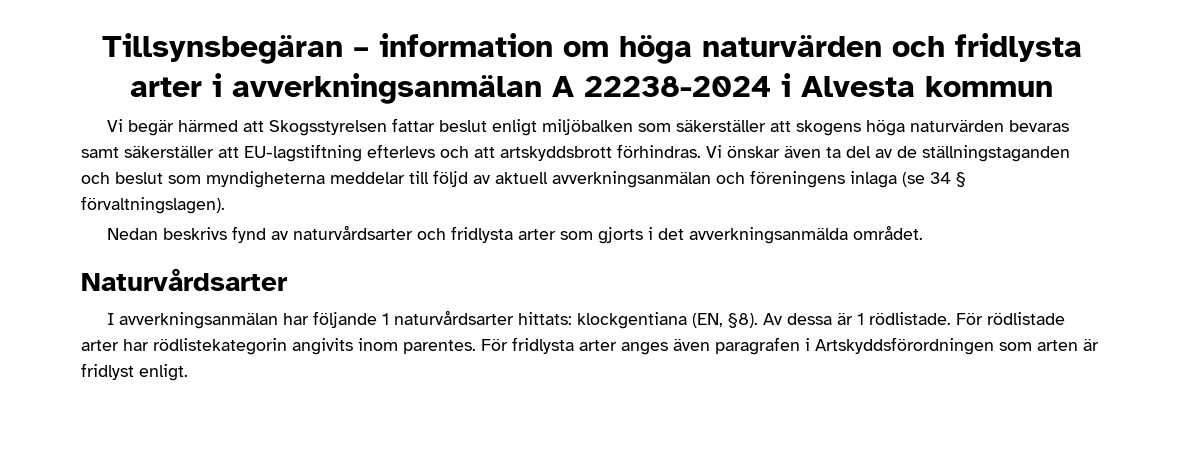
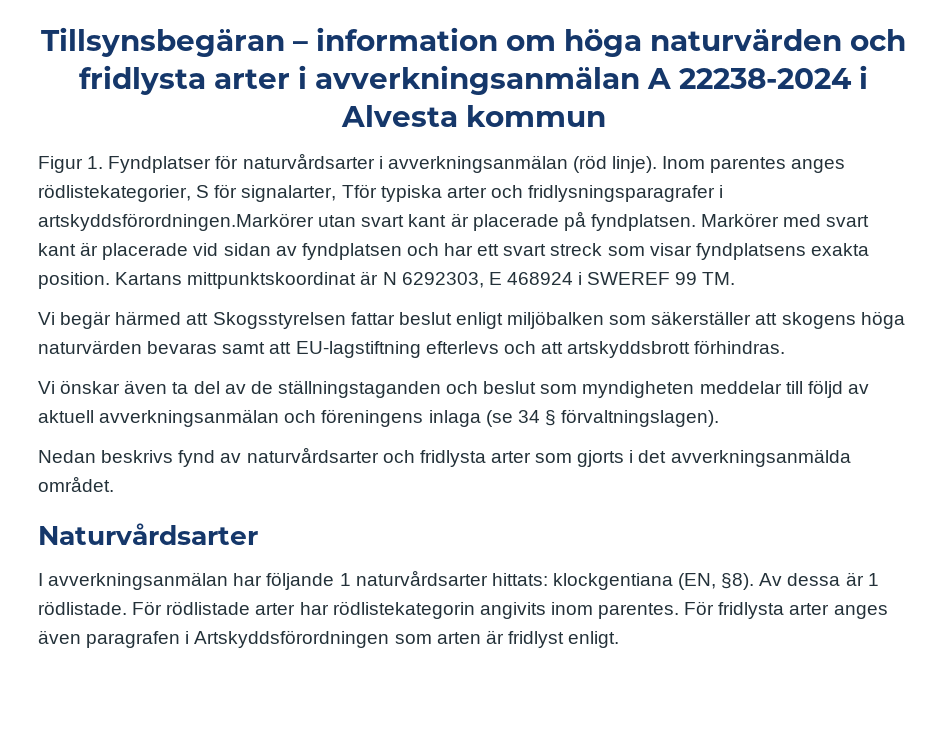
(1053, 86) none -> [38,153,846,173] [38,184,724,202] [38,211,870,231] [38,242,869,260] [38,271,736,289] // Figur 1. Fyndplatser för naturvårdsarter i avverkningsanmälan (röd linje). Inom parentes anges rödlistekategorier, S för signalarter, Tför typiska arter och fridlysningsparagrafer i artskyddsförordningen.Markörer utan svart kant är placerade på fyndplatsen. Markörer med svart kant är placerade vid sidan av fyndplatsen och har ett svart streck som visar fyndplatsens exakta position. Kartans mittpunktskoordinat är N 6292303, E 468924 i SWEREF 99 TM.
[124,145,214,158] säkerställer -> (266, 348) none
(701, 151) none -> (786, 347) //
[206,171,325,188] myndigheterna -> [582,381,695,398] myndigheten

